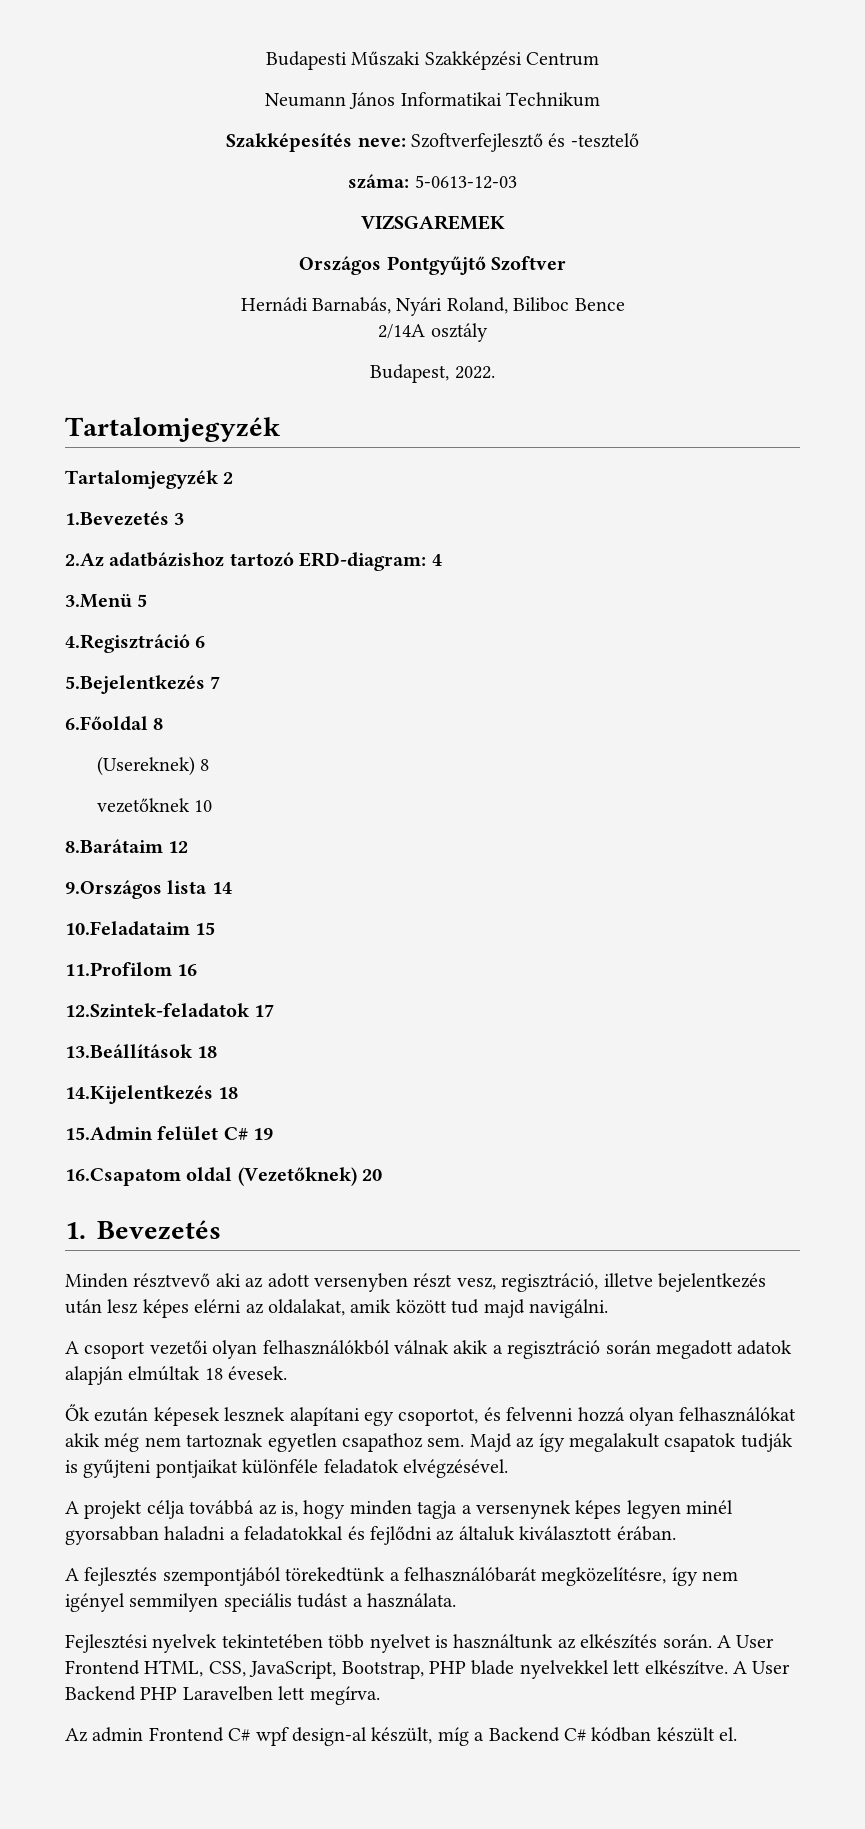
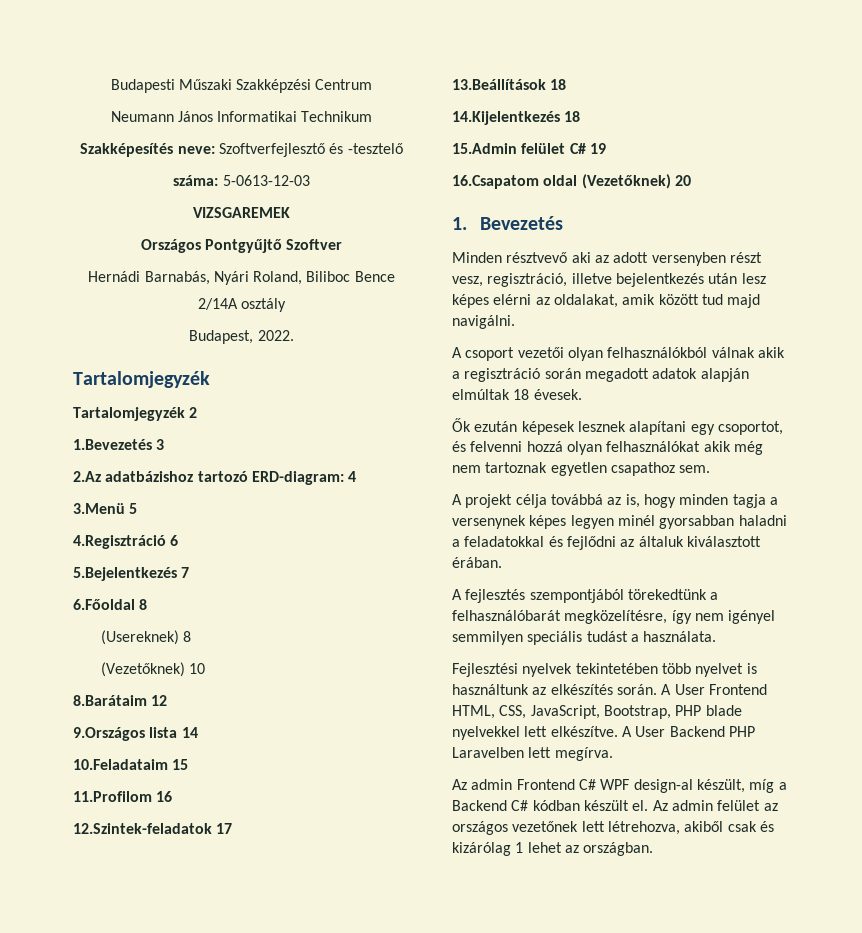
[97,798,191,813] vezetőknek -> [100,662,185,677] (Vezetőknek)
[469,1433,793,1452] [65,1459,508,1478] Majd az így megalakult csapatok tudják is gyűjteni pontjaikat különféle feladatok elvégzésével. -> (711, 469) none
[255,1727,289,1746] wpf -> [600,779,630,790] WPF
(738, 1734) none -> [652,800,778,811] [452,821,774,835] [452,842,654,856] Az admin felület az országos vezetőnek lett létrehozva, akiből csak és kizárólag 1 lehet az országban.

